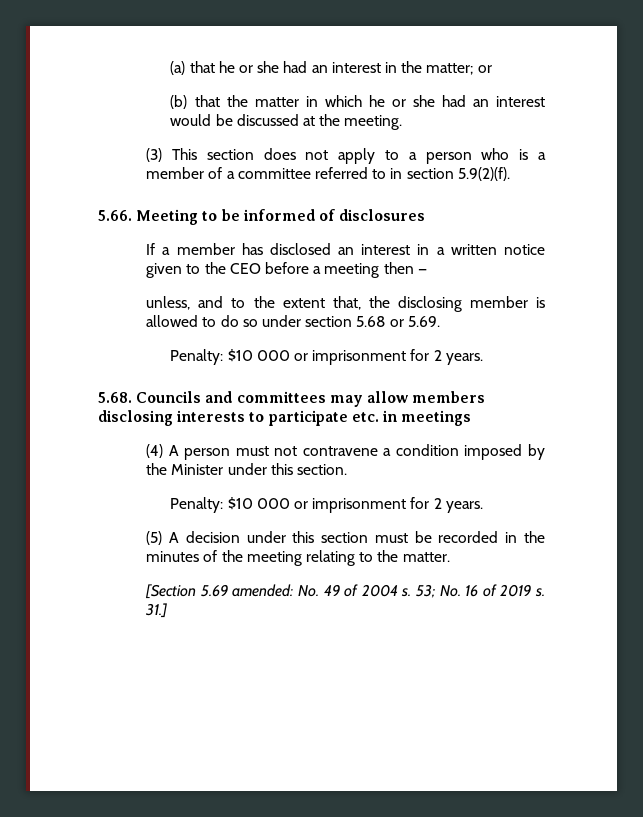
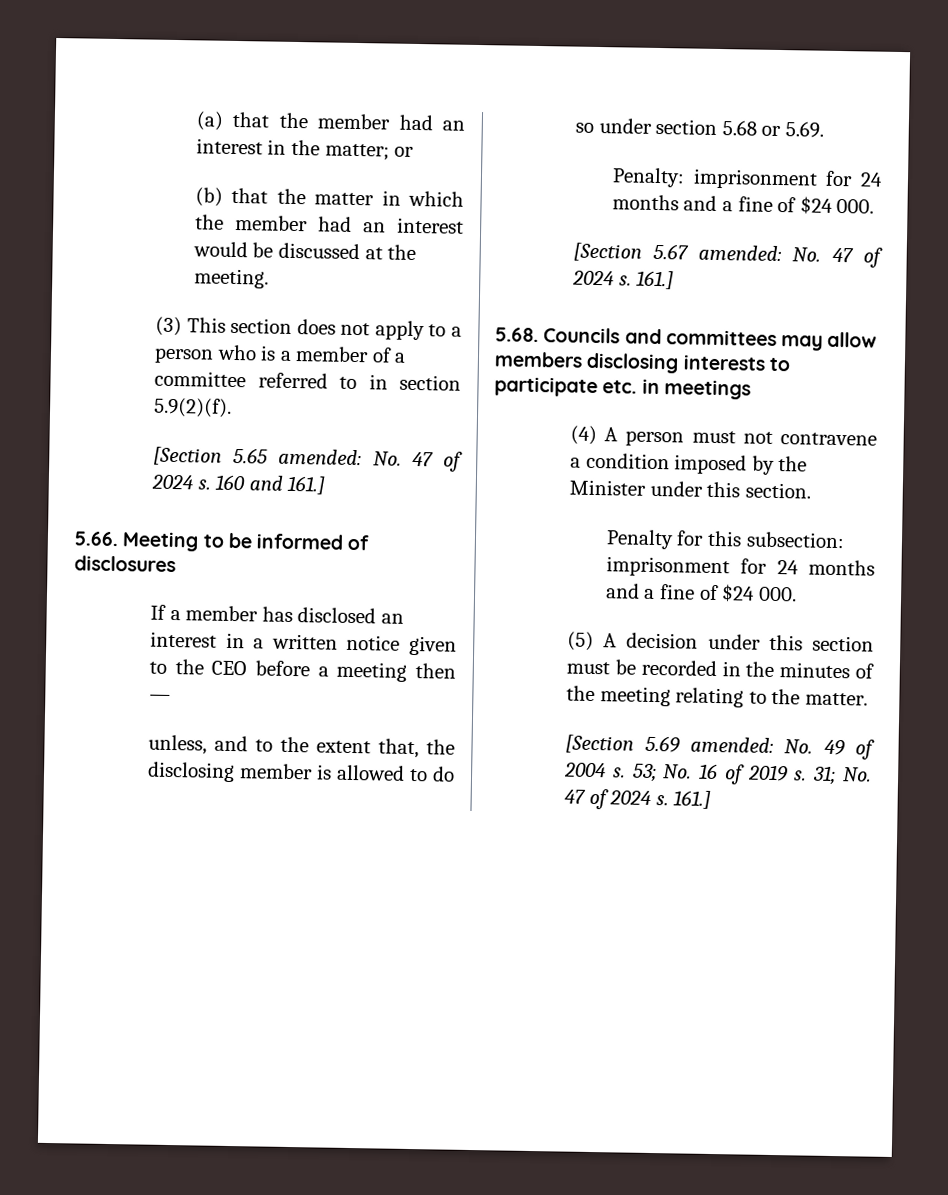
[218,61,280,73] he or she -> [278,112,391,130] the member
[368,95,435,107] he or she -> [194,214,308,232] the member
(510, 174) none -> [153,446,463,472] [151,474,326,495] // [Section 5.65 amended: No. 47 of 2024 s. 160 and 161.]
[227,349,483,365] $10 000 or imprisonment for 2 years. -> [692,168,883,190] [611,194,875,214] [573,242,883,268] [572,270,675,290] imprisonment for 24 months and a fine of $24 000. // [Section 5.67 amended: No. 47 of 2024 s. 161.]
[170,497,483,513] Penalty: $10 000 or imprisonment for 2 years. -> [605,529,845,550] [605,556,875,578] [605,583,797,602] Penalty for this subsection: imprisonment for 24 months and a fine of $24 000.
[145,603,168,618] 31.] -> [812,765,872,786] [564,788,712,810] 31; No. 47 of 2024 s. 161.]

